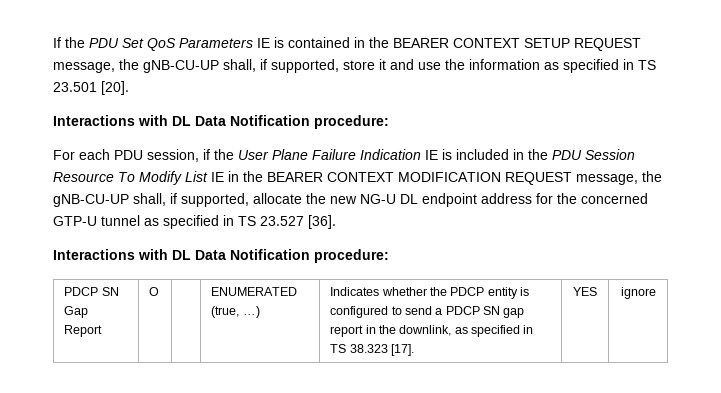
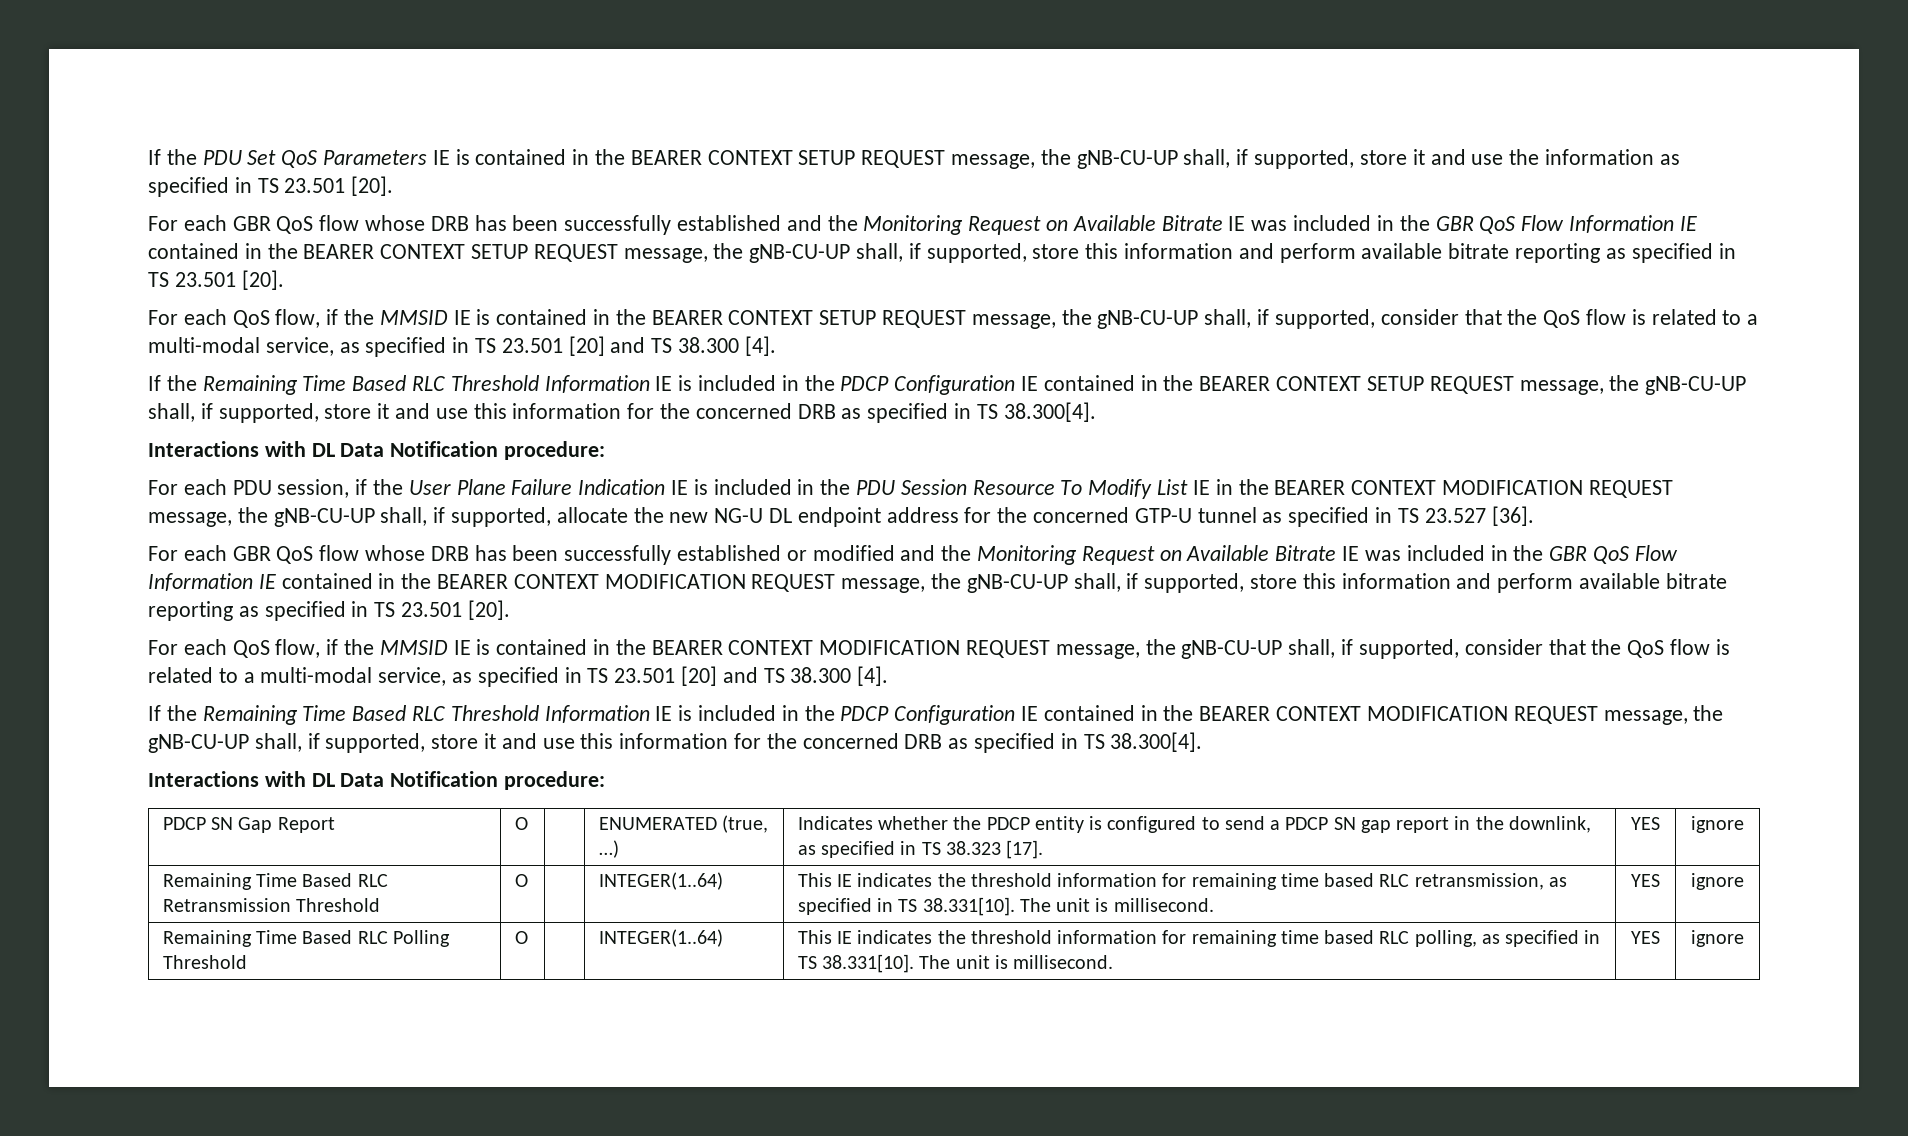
(129, 88) none -> [148,215,1697,235] [148,243,1736,263] [148,270,284,290] [148,309,1759,329] [148,336,776,357] [148,375,1747,395] [148,402,1096,423] // For each GBR QoS flow whose DRB has been successfully established and the Monitoring Request on Available Bitrate IE was included in the GBR QoS Flow Information IE contained in the BEARER CONTEXT SETUP REQUEST message, the gNB-CU-UP shall, if supported, store this information and perform available bitrate reporting as specified in TS 23.501 [20]. // For each QoS flow, if the MMSID IE is contained in the BEARER CONTEXT SETUP REQUEST message, the gNB-CU-UP shall, if supported, consider that the QoS flow is related to a multi-modal service, as specified in TS 23.501 [20] and TS 38.300 [4]. // If the Remaining Time Based RLC Threshold Information IE is included in the PDCP Configuration IE contained in the BEARER CONTEXT SETUP REQUEST message, the gNB-CU-UP shall, if supported, store it and use this information for the concerned DRB as specified in TS 38.300[4].
(336, 222) none -> [148,545,1678,565] [148,573,1727,593] [148,600,510,621] [148,639,1730,659] [148,666,889,687] [148,705,1724,725] [148,732,1203,753] // For each GBR QoS flow whose DRB has been successfully established or modified and the Monitoring Request on Available Bitrate IE was included in the GBR QoS Flow Information IE contained in the BEARER CONTEXT MODIFICATION REQUEST message, the gNB-CU-UP shall, if supported, store this information and perform available bitrate reporting as specified in TS 23.501 [20]. // For each QoS flow, if the MMSID IE is contained in the BEARER CONTEXT MODIFICATION REQUEST message, the gNB-CU-UP shall, if supported, consider that the QoS flow is related to a multi-modal service, as specified in TS 23.501 [20] and TS 38.300 [4]. // If the Remaining Time Based RLC Threshold Information IE is included in the PDCP Configuration IE contained in the BEARER CONTEXT MODIFICATION REQUEST message, the gNB-CU-UP shall, if supported, store it and use this information for the concerned DRB as specified in TS 38.300[4].
(656, 293) none -> [162,873,388,890] [162,898,381,912] [514,874,528,887] [598,872,723,890] [797,873,1567,890] [797,897,1214,916] [1631,874,1660,887] [1691,873,1744,890] [162,930,450,947] [162,955,247,969] [514,931,528,944] [598,929,723,947] [797,930,1601,947] [797,954,1114,973] [1631,931,1660,944] [1691,930,1744,947] // Remaining Time Based RLC Retransmission Threshold | O | | INTEGER(1..64) | This IE indicates the threshold information for remaining time based RLC retransmission, as specified in TS 38.331[10]. The unit is millisecond. | YES | ignore // Remaining Time Based RLC Polling Threshold | O | | INTEGER(1..64) | This IE indicates the threshold information for remaining time based RLC polling, as specified in TS 38.331[10]. The unit is millisecond. | YES | ignore

